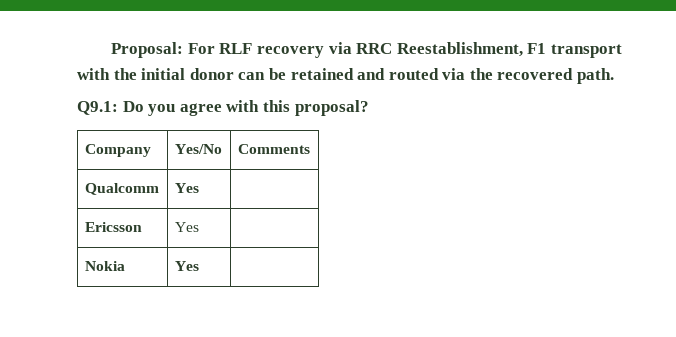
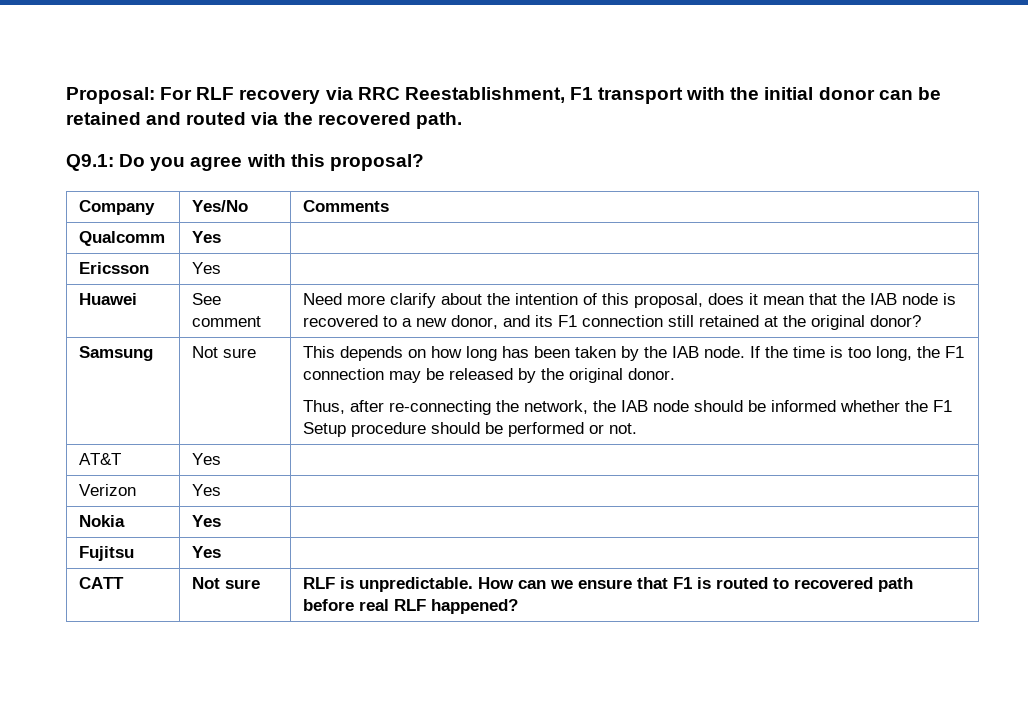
[84,261,125,271] [174,261,199,271] Nokia | Yes | -> [79,293,138,305] [192,293,222,305] [192,316,262,327] [303,293,957,308] [303,315,922,330] [79,346,154,361] [192,346,257,358] [303,346,965,361] [303,368,676,383] [303,400,953,415] [303,422,638,437] [79,453,122,465] [192,453,222,465] [79,484,137,496] [192,484,222,496] [79,515,126,527] [192,515,222,527] [79,546,135,561] [192,546,222,558] [79,577,125,589] [192,577,261,589] [303,577,914,592] [303,599,519,614] Huawei | See comment | Need more clarify about the intention of this proposal, does it mean that the IAB node is recovered to a new donor, and its F1 connection still retained at the original donor? // Samsung | Not sure | This depends on how long has been taken by the IAB node. If the time is too long, the F1 connection may be released by the original donor. // Thus, after re-connecting the network, the IAB node should be informed whether the F1 Setup procedure should be performed or not. // AT&T | Yes | // Verizon | Yes | // Nokia | Yes | // Fujitsu | Yes | // CATT | Not sure | RLF is unpredictable. How can we ensure that F1 is routed to recovered path before real RLF happened?

